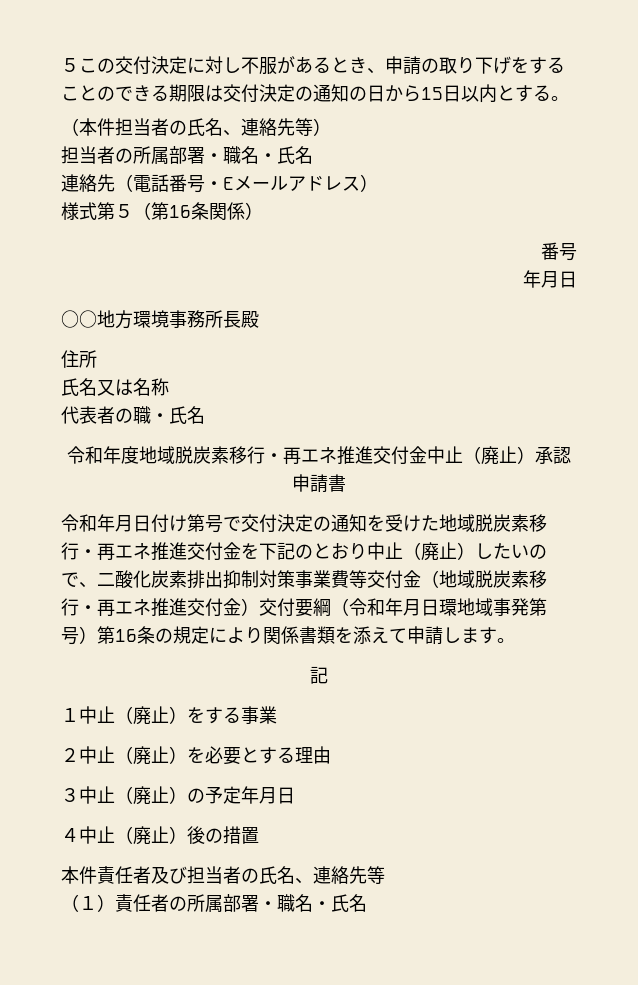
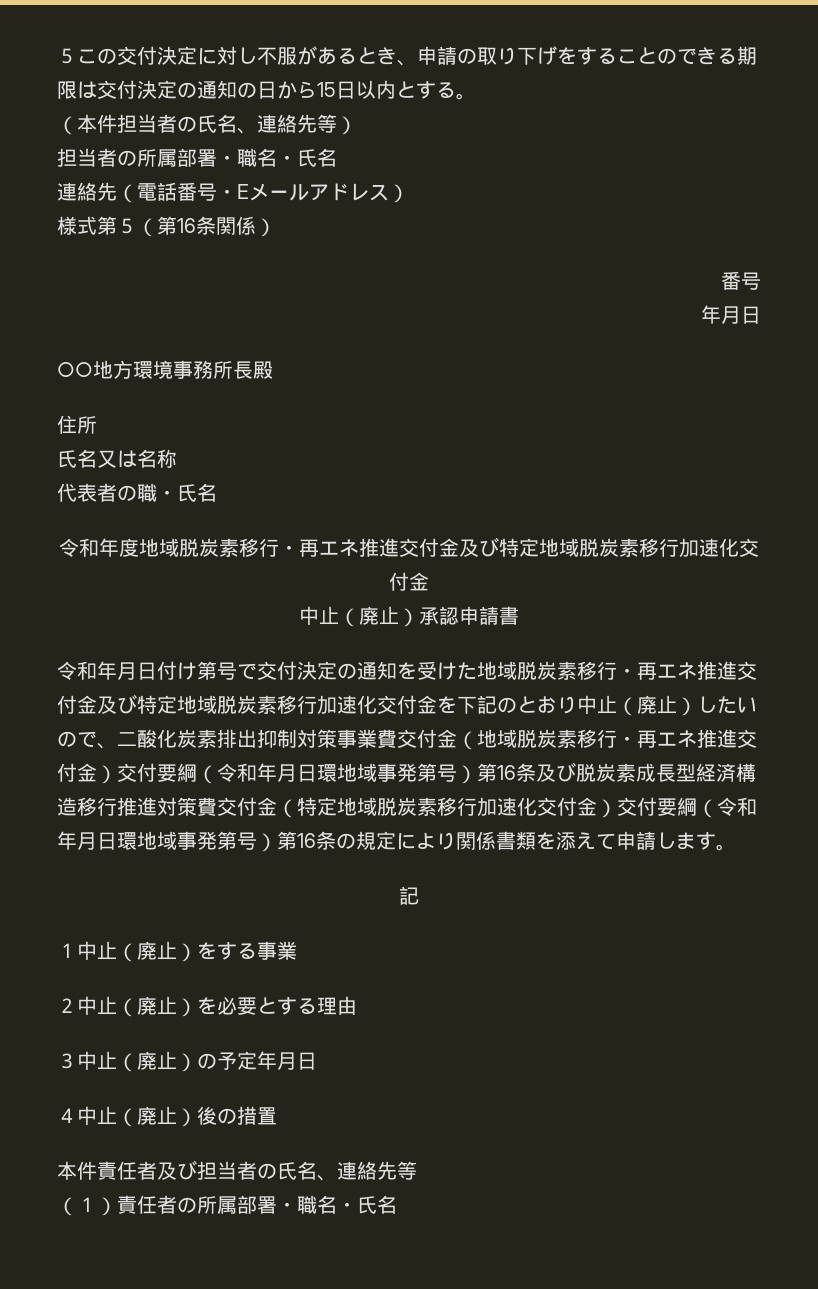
(427, 455) none -> [459,537,759,558] [389,572,429,591] 及び特定地域脱炭素移行加速化交付金 //
(241, 551) none -> [97,694,437,715] 及び特定地域脱炭素移行加速化交付金
[349,570,367,588] 等 -> (397, 738) none
(155, 635) none -> [536,762,756,782] [57,797,757,818] [57,831,336,852] 及び脱炭素成長型経済構造移行推進対策費交付金（特定地域脱炭素移行加速化交付金）交付要綱（令和年月日環地域事発第号）第16条

